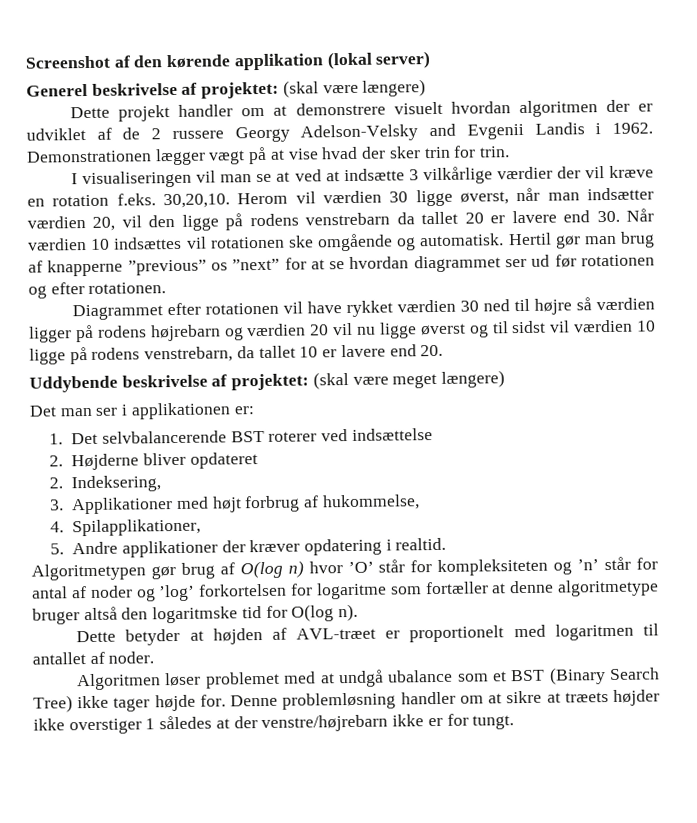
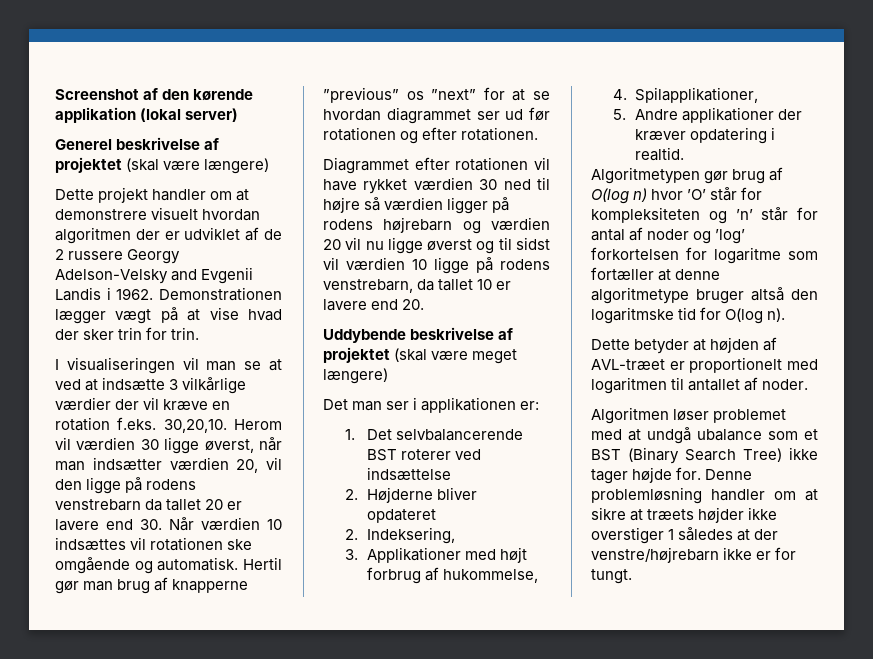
[201,81,280,99] projektet: -> [55,157,122,173] projektet
[231,373,310,391] projektet: -> [323,347,390,363] projektet

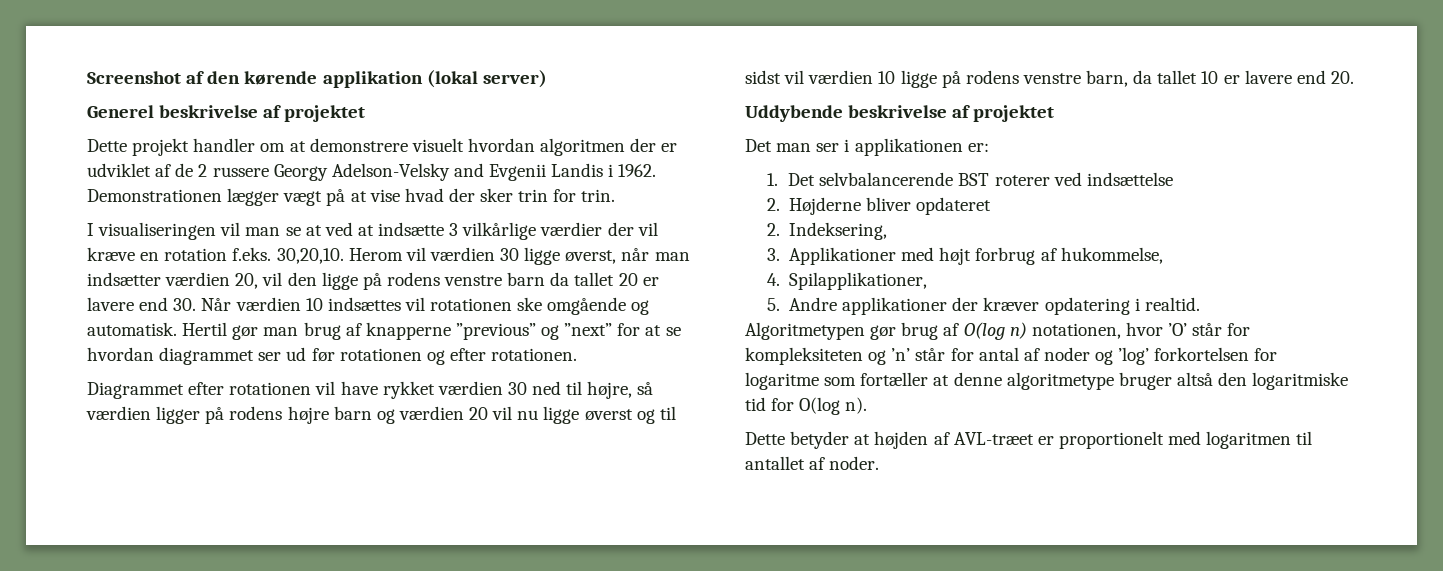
[126,158,270,174] (skal være længere) -> (366, 113) none
[55,499,141,511] venstrebarn -> [444,272,546,286] venstre barn
[406,91,424,100] os -> [541,325,560,340] og
[323,197,360,213] højre -> [587,381,633,399] højre,
[383,217,453,233] højrebarn -> [287,406,372,424] højre barn
[323,279,413,293] venstrebarn, -> [1022,70,1129,87] venstre barn,
[394,348,518,364] [323,368,388,384] (skal være meget længere) -> (1055, 113) none
(648, 195) none -> [1031,323,1121,339] notationen,
[591,307,674,324] logaritmske -> [1252,372,1349,390] logaritmiske
[591,407,787,424] [591,427,818,444] [591,447,818,464] [591,467,753,484] [591,487,818,504] [591,507,778,523] [591,527,779,544] [591,547,797,563] [591,569,632,584] // Algoritmen løser problemet med at undgå ubalance som et BST (Binary Search Tree) ikke tager højde for. Denne problemløsning handler om at sikre at træets højder ikke overstiger 1 således at der venstre/højrebarn ikke er for tungt. -> (880, 463) none

